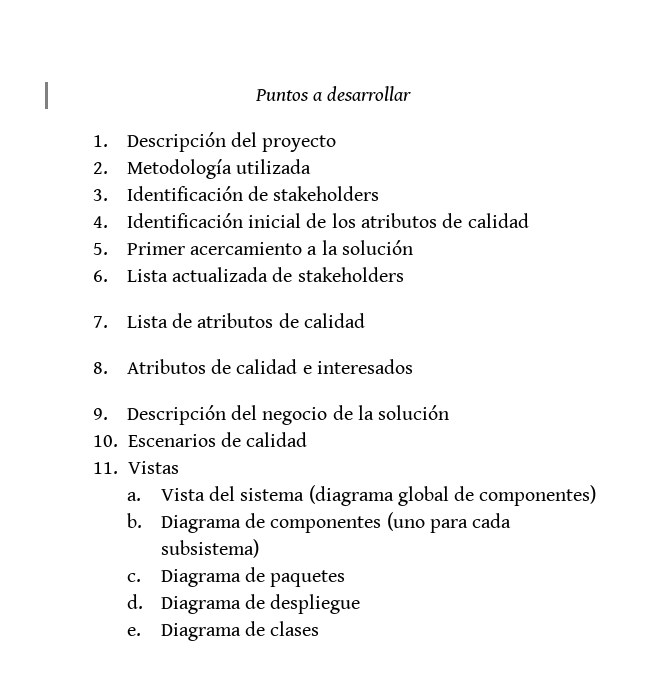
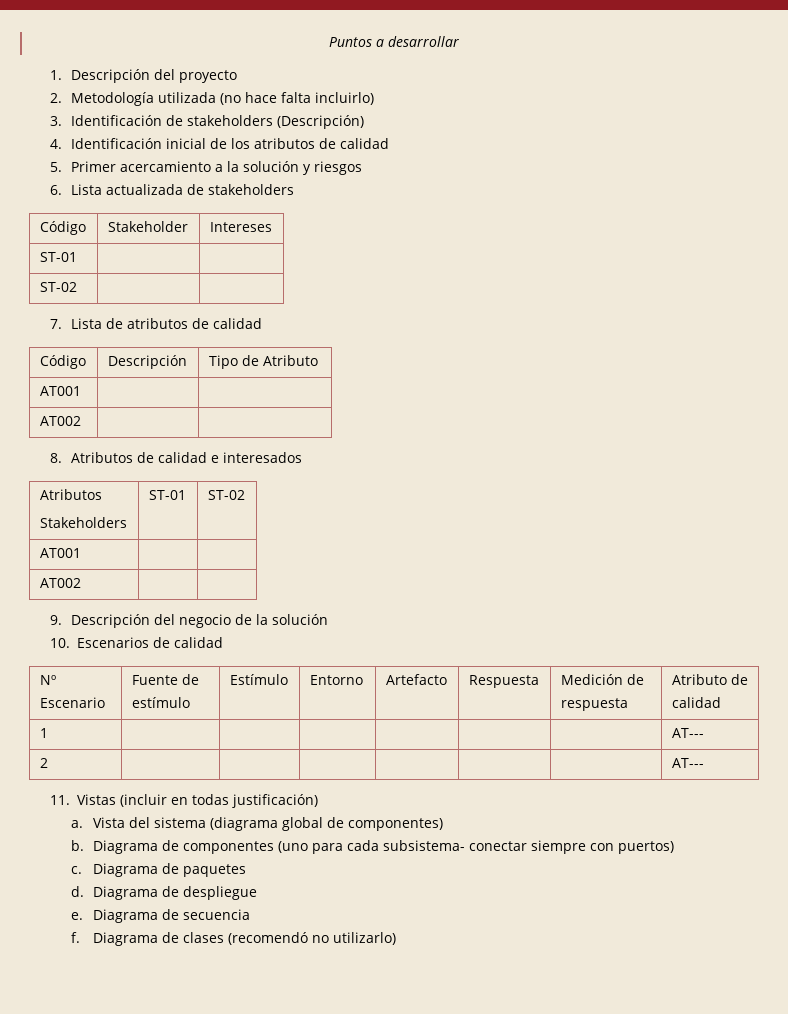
(312, 166) none -> [220,92,375,105] (no hace falta incluirlo)
(380, 193) none -> [277,115,365,129] (Descripción)
(413, 247) none -> [303,161,363,175] y riesgos
(404, 274) none -> [39,221,86,235] [107,221,188,232] [209,222,272,232] [39,252,77,262] [39,282,77,292] // Código | Stakeholder | Intereses // ST-01 | | // ST-02 | |
(365, 320) none -> [39,355,86,369] [107,355,187,369] [208,355,318,369] [39,386,81,396] [39,416,81,426] // Código | Descripción | Tipo de Atributo // AT001 | | // AT002 | |
(413, 366) none -> [39,489,102,500] [39,517,127,528] [148,490,186,500] [207,490,245,500] [39,548,81,558] [39,578,81,588] // Atributos // Stakeholders | ST-01 | ST-02 // AT001 | | // AT002 | |
[92,461,179,474] // 11. Vistas -> [39,675,56,685] [39,697,105,708] [131,674,199,685] [131,697,190,708] [229,674,288,685] [309,675,363,685] [385,674,447,685] [468,675,539,688] [560,674,644,685] [560,698,628,711] [671,674,748,685] [671,697,721,708] [39,728,48,738] [671,728,704,738] [39,758,48,768] [671,758,704,768] [50,794,318,808] // Nº Escenario | Fuente de estímulo | Estímulo | Entorno | Artefacto | Respuesta | Medición de respuesta | Atributo de calidad // 1 | | | | | | | AT--- // 2 | | | | | | | AT--- // 11. Vistas (incluir en todas justificación)
[160,539,259,558] subsistema) -> [382,840,674,854] subsistema- conectar siempre con puertos)
[270,621,320,636] clases -> [182,909,250,920] [71,932,396,946] secuencia // f. Diagrama de clases (recomendó no utilizarlo)

